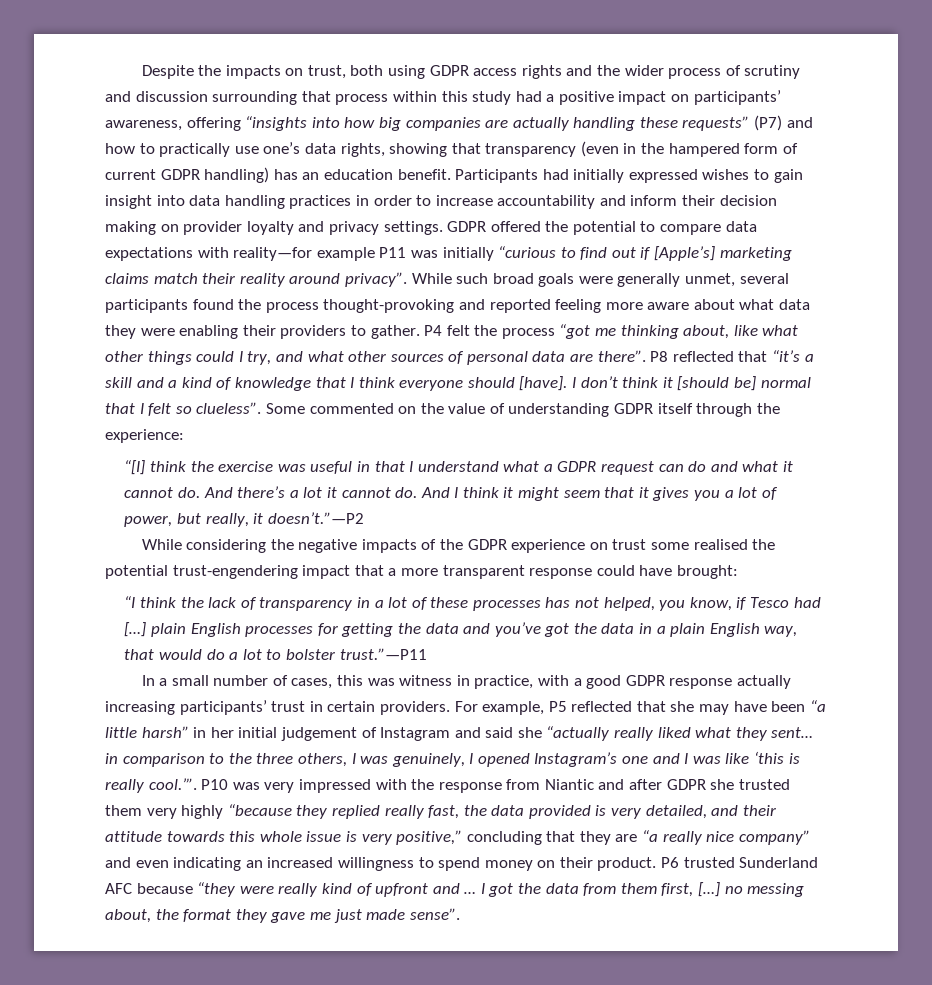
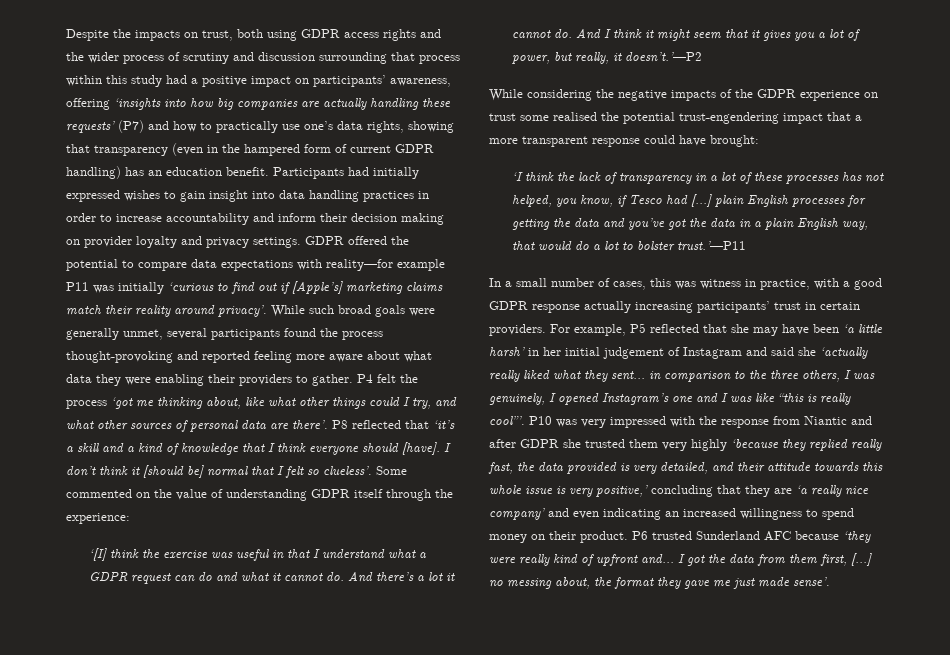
[245,116,308,131] “insights -> [114,98,161,110] ‘insights
[682,116,750,131] requests” -> [66,121,115,133] requests’
[498,246,557,258] “curious -> [168,282,214,292] ‘curious
[344,272,407,287] privacy”. -> [218,305,267,317] privacy’.
[559,324,591,339] “got -> [111,397,133,409] ‘got
[597,350,646,362] there”. -> [292,420,328,430] there’.
[772,350,801,362] “it’s -> [433,420,455,429] ‘it’s
[196,402,262,414] clueless”. -> [323,466,372,475] clueless’.
[124,460,146,475] “[I] -> [89,548,108,561] ‘[I]
[267,512,364,524] doesn’t.”—P2 -> [625,52,703,62] doesn’t.’—P2
[124,596,136,608] “I -> [512,172,524,181] ‘I
[339,648,427,660] trust.”—P11 -> [677,241,747,251] trust.’—P11
[809,700,826,712] [105,726,189,738] “a little harsh” -> [843,324,883,333] [489,347,525,357] ‘a little harsh’
[546,726,610,741] “actually -> [820,347,868,359] ‘actually
[754,751,785,764] ‘this -> [778,393,804,402] “this
[148,778,197,790] cool.’”. -> [489,416,525,425] cool”’.
[227,804,292,816] “because -> [731,439,779,448] ‘because
[396,830,463,845] positive,” -> [596,485,648,497] positive,’
[642,830,659,842] “a -> [796,485,807,494] ‘a
[738,830,810,845] company” -> [489,508,545,520] company’
[197,882,236,897] “they -> [843,531,871,543] ‘they
[432,883,477,894] and … -> [641,554,674,564] and…
[409,908,460,920] sense”. -> [793,577,830,587] sense’.

